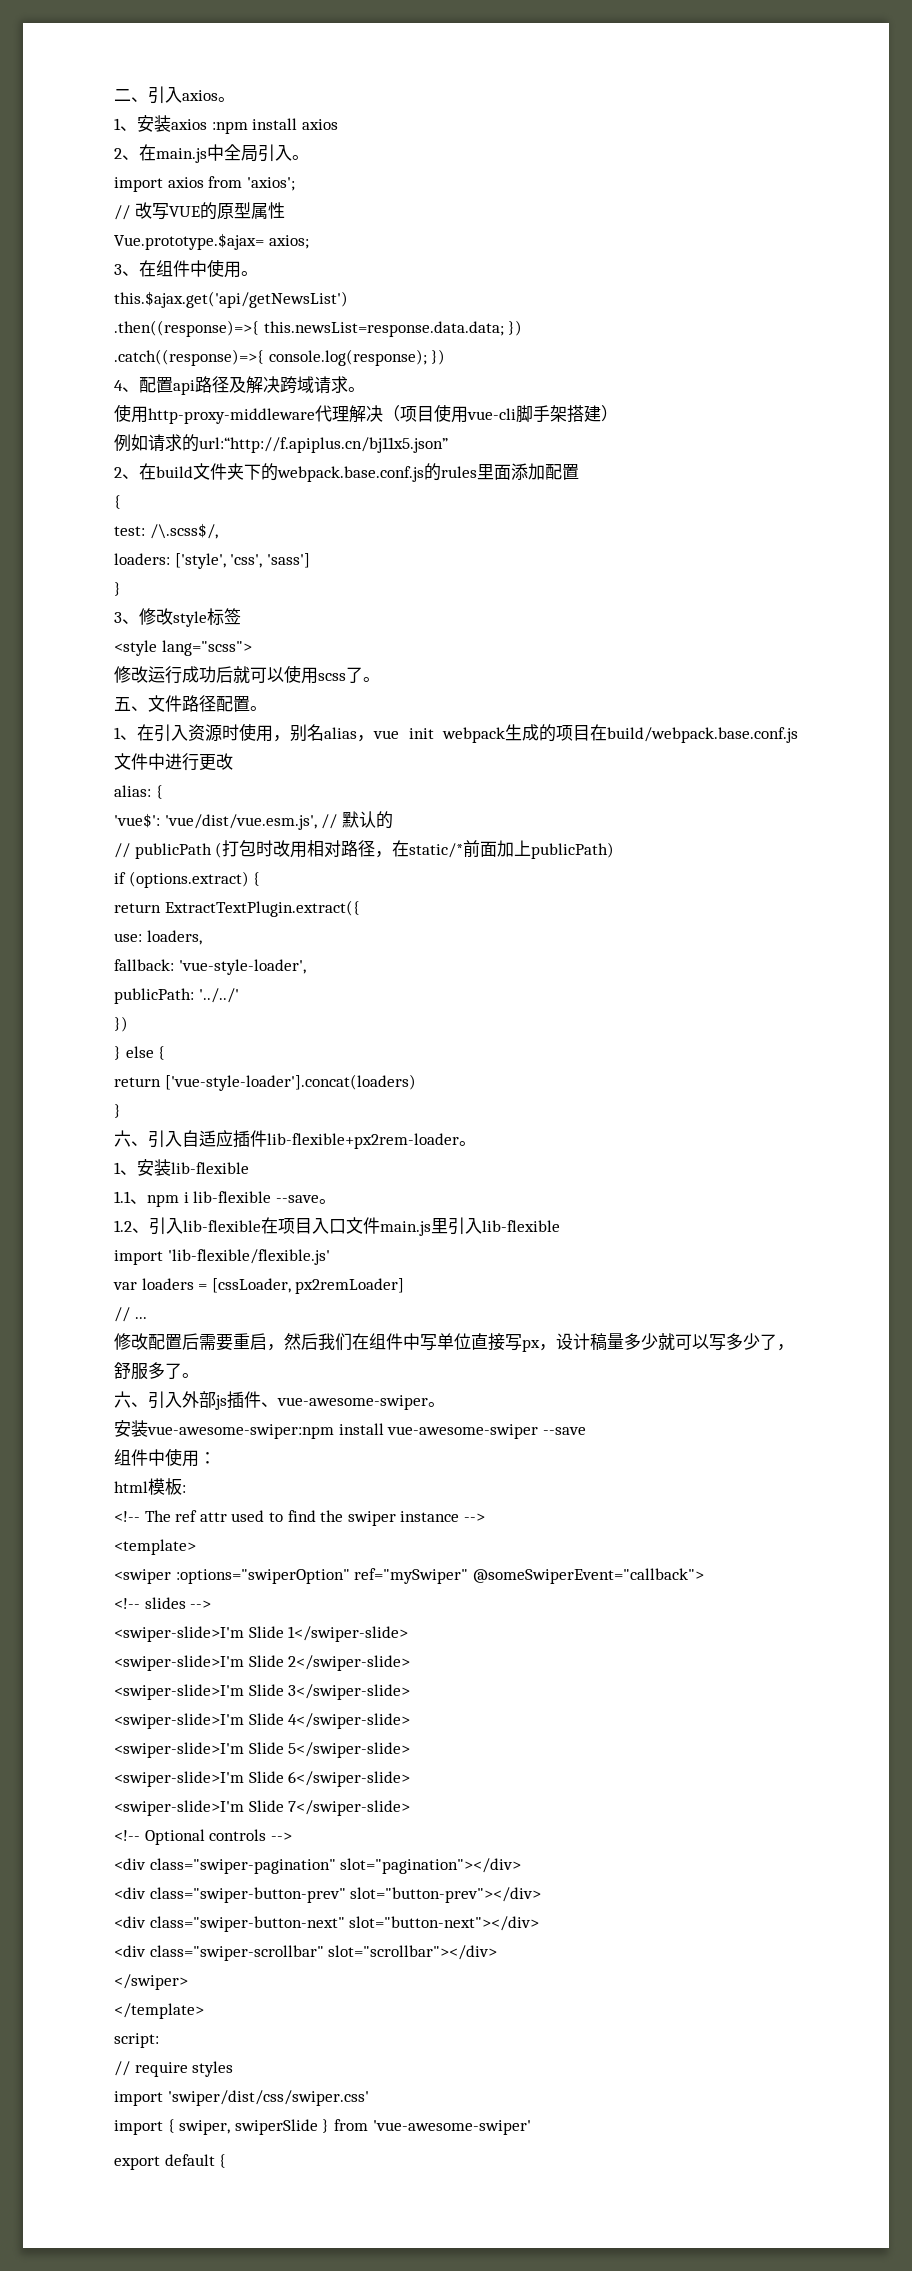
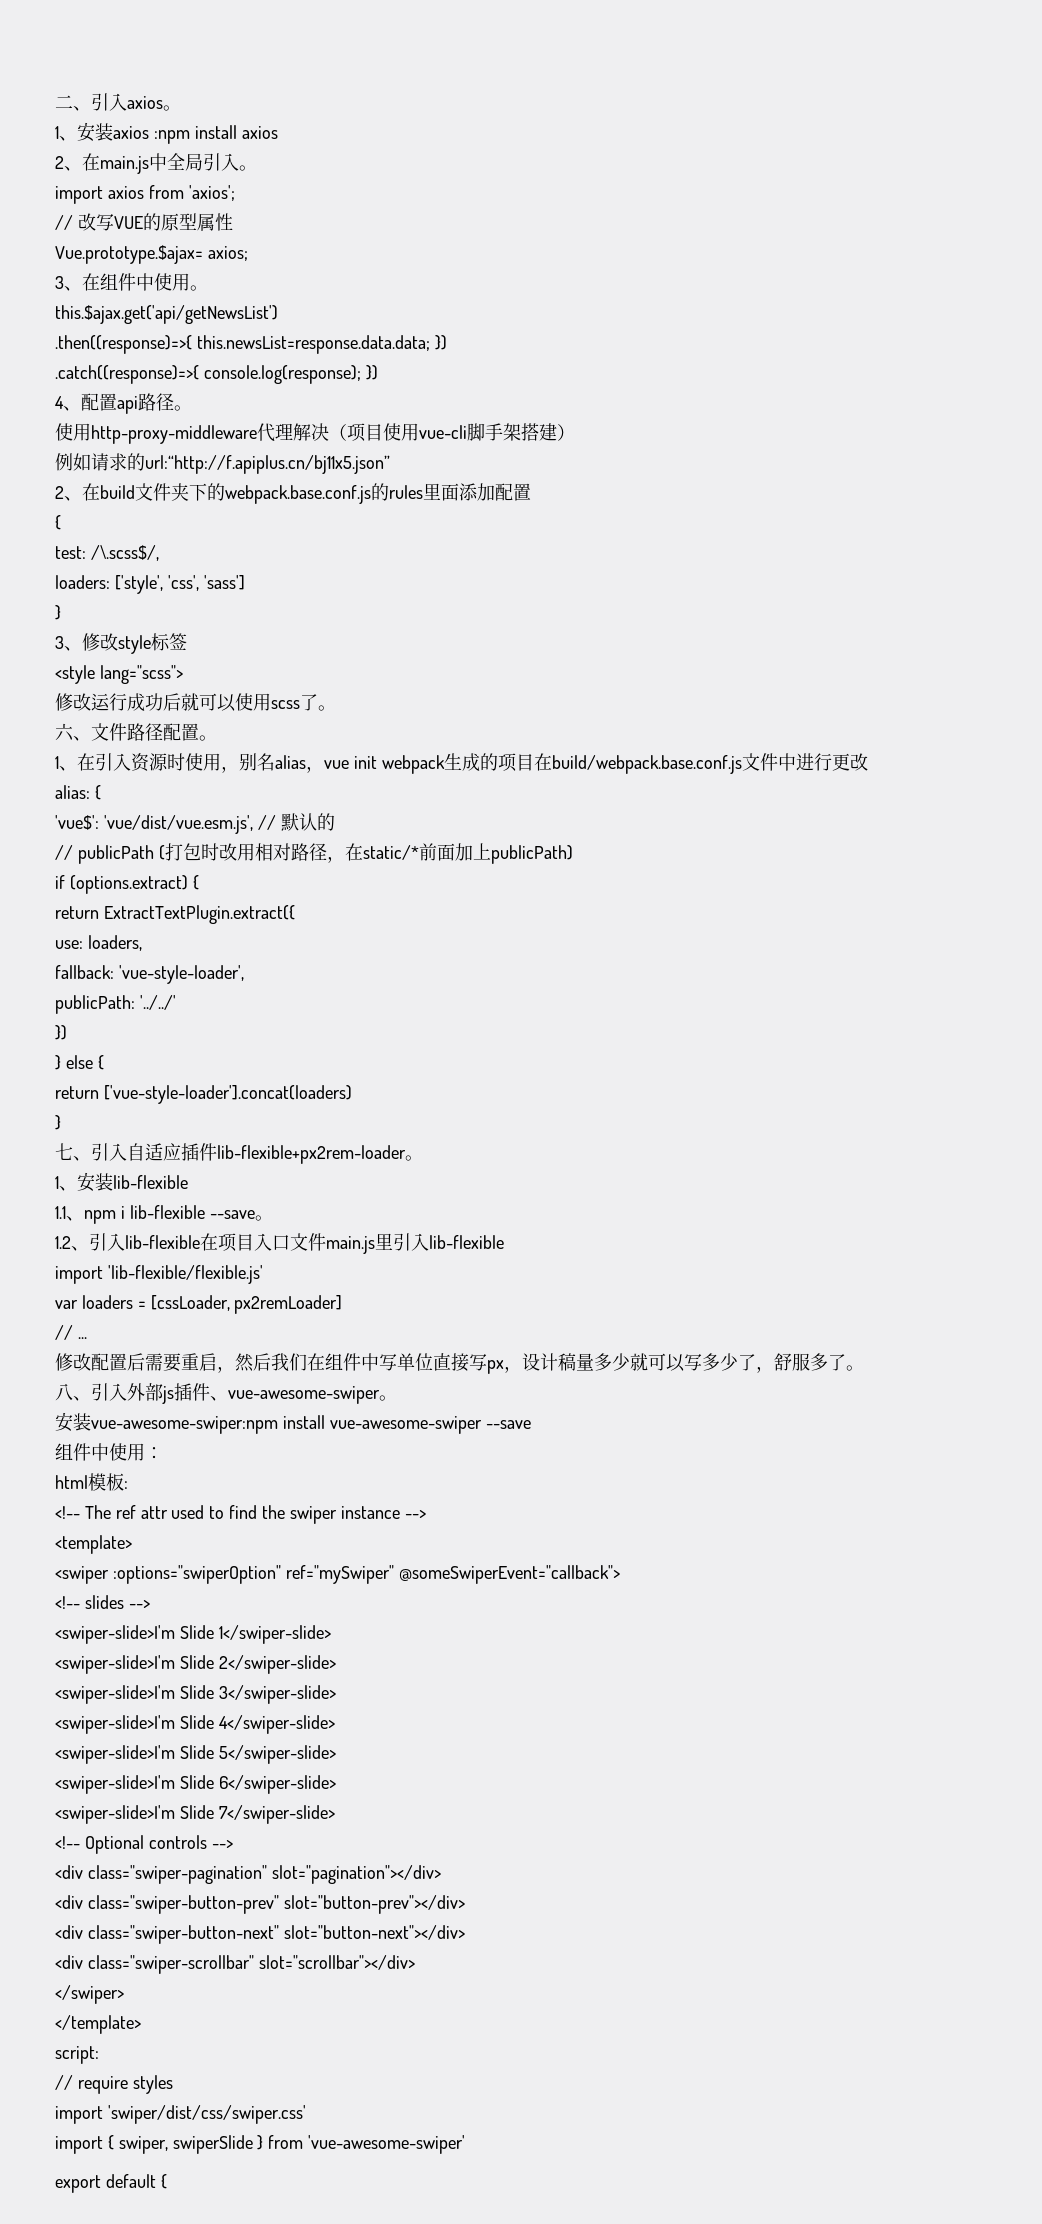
[229,376,348,394] 及解决跨域请求 -> (174, 402) none
[114,697,131,711] 五 -> [55,723,74,741] 六
[114,1130,131,1147] 六 -> [55,1143,73,1160] 七
[114,1391,131,1408] 六 -> [55,1383,73,1401] 八

